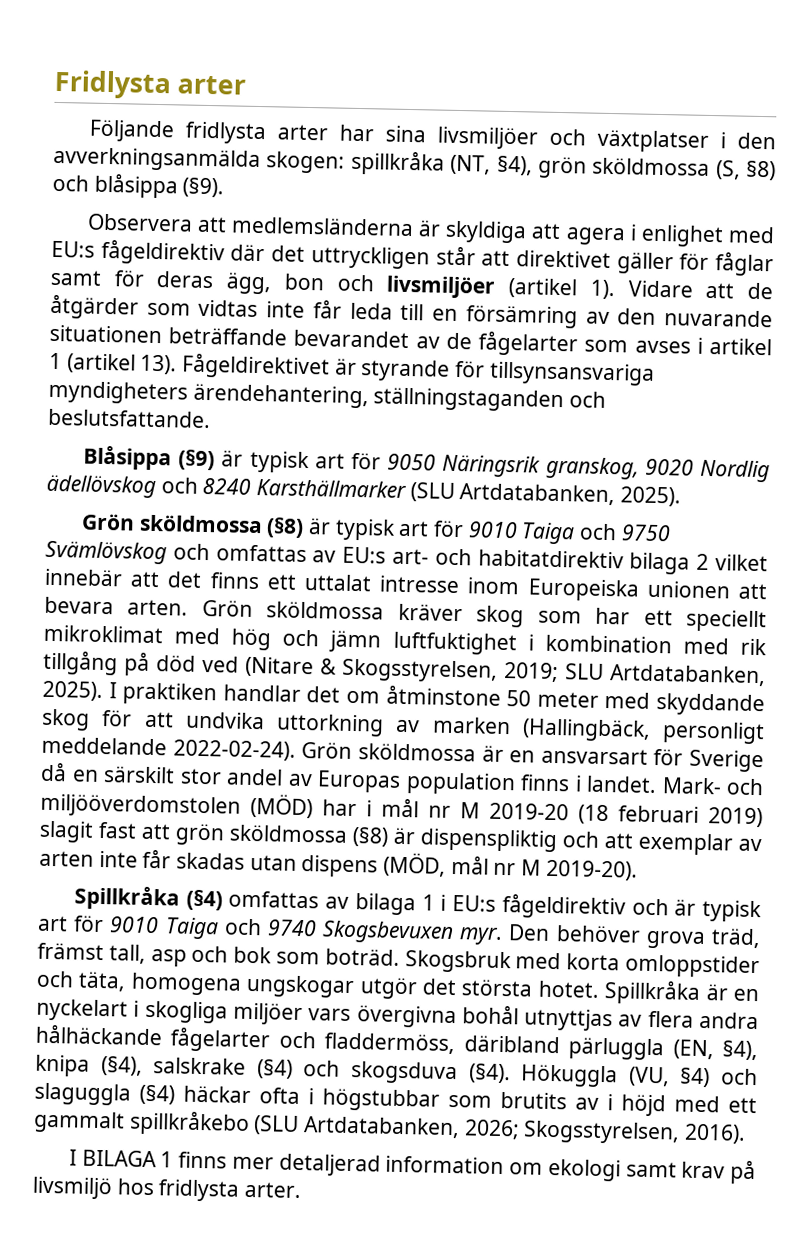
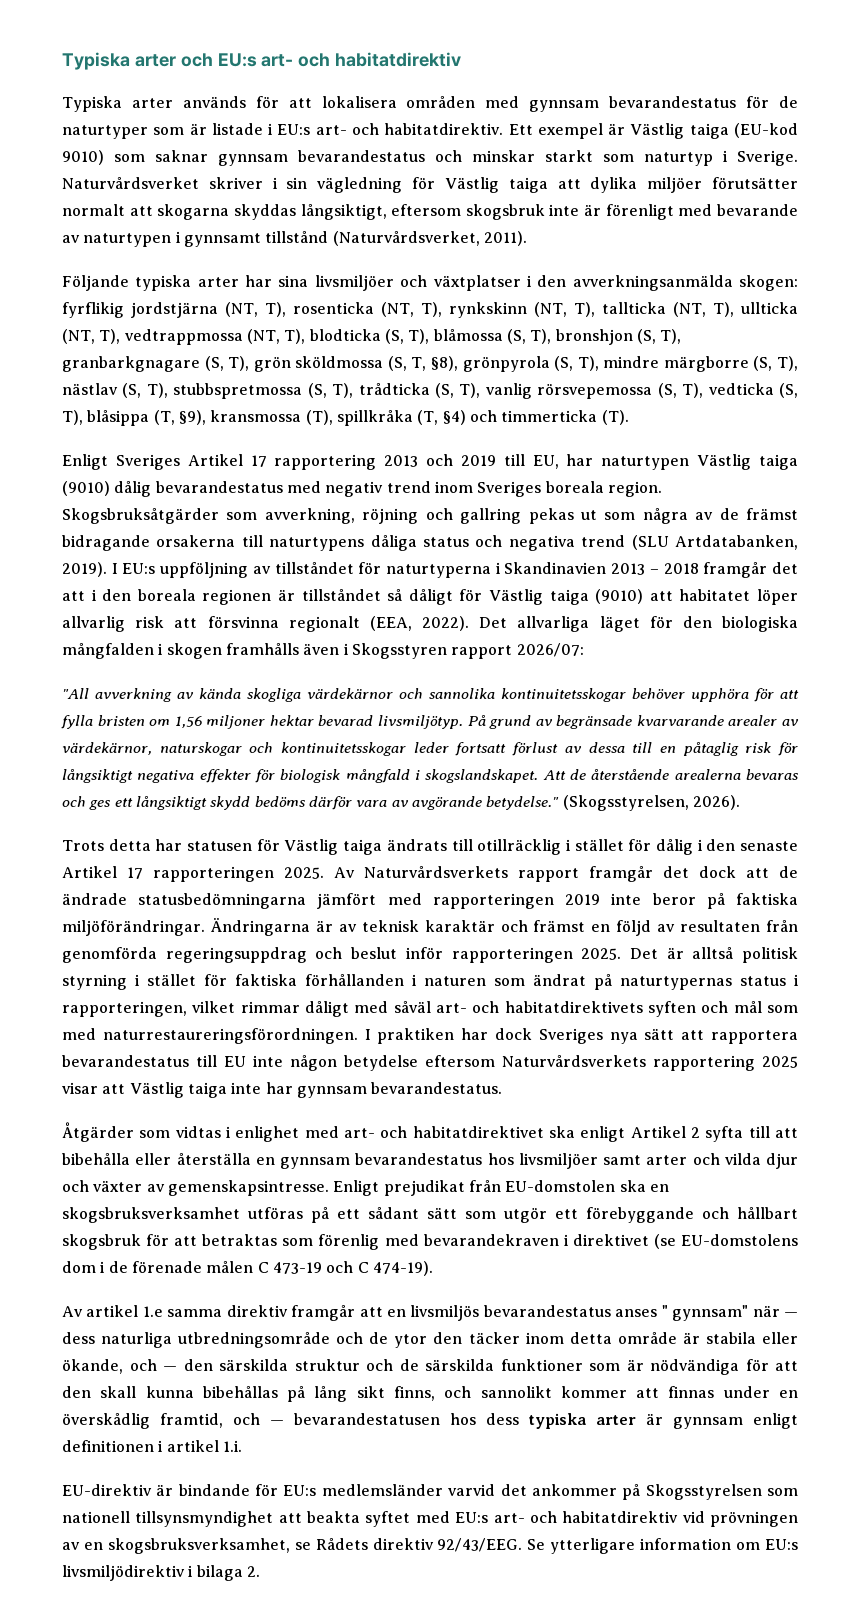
[54,69,247,100] Fridlysta arter -> [62,52,462,70] [62,96,799,112] [62,123,799,139] [62,150,798,166] [62,177,799,193] [62,204,798,220] [62,231,527,247] Typiska arter och EU:s art- och habitatdirektiv // Typiska arter används för att lokalisera områden med gynnsam bevarandestatus för de naturtyper som är listade i EU:s art- och habitatdirektiv. Ett exempel är Västlig taiga (EU-kod 9010) som saknar gynnsam bevarandestatus och minskar starkt som naturtyp i Sverige. Naturvårdsverket skriver i sin vägledning för Västlig taiga att dylika miljöer förutsätter normalt att skogarna skyddas långsiktigt, eftersom skogsbruk inte är förenligt med bevarande av naturtypen i gynnsamt tillstånd (Naturvårdsverket, 2011).
[184,121,267,145] fridlysta -> [135,275,192,291] typiska
[350,150,776,181] [52,173,225,199] [86,213,776,248] [51,239,774,277] [50,269,774,300] [50,294,774,329] [49,324,772,357] [49,352,655,386] [48,380,607,413] [48,408,211,429] [82,445,770,483] [46,474,682,507] [80,513,671,545] [45,540,768,575] [44,568,767,602] [44,596,768,633] [43,624,767,656] [43,650,766,687] [42,680,766,717] [41,708,765,745] [41,736,764,773] [40,762,764,796] [40,793,763,828] [39,820,762,856] [39,849,638,881] [73,885,762,923] [37,915,761,950] [37,942,760,979] [36,970,759,1005] [36,998,759,1032] [35,1024,759,1061] [35,1054,759,1088] [34,1082,757,1117] [33,1110,747,1145] [68,1149,756,1185] [32,1176,302,1202] spillkråka (NT, §4), grön sköldmossa (S, §8) och blåsippa (§9). // Observera att medlemsländerna är skyldiga att agera i enlighet med EU:s fågeldirektiv där det uttryckligen står att direktivet gäller för fåglar samt för deras ägg, bon och livsmiljöer (artikel 1). Vidare att de åtgärder som vidtas inte får leda till en försämring av den nuvarande situationen beträffande bevarandet av de fågelarter som avses i artikel 1 (artikel 13). Fågeldirektivet är styrande för tillsynsansvariga myndigheters ärendehantering, ställningstaganden och beslutsfattande. // Blåsippa (§9) är typisk art för 9050 Näringsrik granskog, 9020 Nordlig ädellövskog och 8240 Karsthällmarker (SLU Artdatabanken, 2025). // Grön sköldmossa (§8) är typisk art för 9010 Taiga och 9750 Svämlövskog och omfattas av EU:s art- och habitatdirektiv bilaga 2 vilket innebär att det finns ett uttalat intresse inom Europeiska unionen att bevara arten. Grön sköldmossa kräver skog som har ett speciellt mikroklimat med hög och jämn luftfuktighet i kombination med rik tillgång på död ved (Nitare & Skogsstyrelsen, 2019; SLU Artdatabanken, 2025). I praktiken handlar det om åtminstone 50 meter med skyddande skog för att undvika uttorkning av marken (Hallingbäck, personligt meddelande 2022-02-24). Grön sköldmossa är en ansvarsart för Sverige då en särskilt stor andel av Europas population finns i landet. Mark- och miljööverdomstolen (MÖD) har i mål nr M 2019-20 (18 februari 2019) slagit fast att grön sköldmossa (§8) är dispenspliktig och att exemplar av arten inte får skadas utan dispens (MÖD, mål nr M 2019-20). // Spillkråka (§4) omfattas av bilaga 1 i EU:s fågeldirektiv och är typisk art för 9010 Taiga och 9740 Skogsbevuxen myr. Den behöver grova träd, främst tall, asp och bok som boträd. Skogsbruk med korta omloppstider och täta, homogena ungskogar utgör det största hotet. Spillkråka är en nyckelart i skogliga miljöer vars övergivna bohål utnyttjas av flera andra hålhäckande fågelarter och fladdermöss, däribland pärluggla (EN, §4), knipa (§4), salskrake (§4) och skogsduva (§4). Hökuggla (VU, §4) och slaguggla (§4) häckar ofta i högstubbar som brutits av i höjd med ett gammalt spillkråkebo (SLU Artdatabanken, 2026; Skogsstyrelsen, 2016). // I BILAGA 1 finns mer detaljerad information om ekologi samt krav på livsmiljö hos fridlysta arter. -> [62,302,798,318] [62,329,682,345] [62,356,798,372] [62,383,799,399] [62,410,629,426] [62,454,798,470] [62,481,662,497] [62,508,798,524] [62,535,799,551] [62,562,798,578] [62,589,799,605] [62,616,798,632] [62,643,584,659] [62,688,799,702] [61,715,799,729] [62,742,799,756] [62,769,800,783] [62,795,740,811] [62,839,798,855] [62,866,798,882] [62,893,798,909] [62,917,798,936] [62,947,799,963] [62,974,799,990] [62,1001,798,1017] [62,1028,798,1044] [62,1055,798,1071] [62,1082,503,1098] [62,1122,799,1142] [62,1153,798,1169] [62,1180,669,1196] [62,1207,798,1223] [62,1234,798,1250] [62,1261,433,1276] [62,1305,799,1321] [62,1332,799,1348] [62,1359,798,1375] [62,1386,799,1402] [62,1413,798,1429] [62,1440,242,1452] [62,1484,799,1500] [62,1511,799,1527] [62,1538,798,1554] [62,1565,260,1581] fyrflikig jordstjärna (NT, T), rosenticka (NT, T), rynkskinn (NT, T), tallticka (NT, T), ullticka (NT, T), vedtrappmossa (NT, T), blodticka (S, T), blåmossa (S, T), bronshjon (S, T), granbarkgnagare (S, T), grön sköldmossa (S, T, §8), grönpyrola (S, T), mindre märgborre (S, T), nästlav (S, T), stubbspretmossa (S, T), trådticka (S, T), vanlig rörsvepemossa (S, T), vedticka (S, T), blåsippa (T, §9), kransmossa (T), spillkråka (T, §4) och timmerticka (T). // Enligt Sveriges Artikel 17 rapportering 2013 och 2019 till EU, har naturtypen Västlig taiga (9010) dålig bevarandestatus med negativ trend inom Sveriges boreala region. Skogsbruksåtgärder som avverkning, röjning och gallring pekas ut som några av de främst bidragande orsakerna till naturtypens dåliga status och negativa trend (SLU Artdatabanken, 2019). I EU:s uppföljning av tillståndet för naturtyperna i Skandinavien 2013 – 2018 framgår det att i den boreala regionen är tillståndet så dåligt för Västlig taiga (9010) att habitatet löper allvarlig risk att försvinna regionalt (EEA, 2022). Det allvarliga läget för den biologiska mångfalden i skogen framhålls även i Skogsstyren rapport 2026/07: // "All avverkning av kända skogliga värdekärnor och sannolika kontinuitetsskogar behöver upphöra för att fylla bristen om 1,56 miljoner hektar bevarad livsmiljötyp. På grund av begränsade kvarvarande arealer av värdekärnor, naturskogar och kontinuitetsskogar leder fortsatt förlust av dessa till en påtaglig risk för långsiktigt negativa effekter för biologisk mångfald i skogslandskapet. Att de återstående arealerna bevaras och ges ett långsiktigt skydd bedöms därför vara av avgörande betydelse." (Skogsstyrelsen, 2026). // Trots detta har statusen för Västlig taiga ändrats till otillräcklig i stället för dålig i den senaste Artikel 17 rapporteringen 2025. Av Naturvårdsverkets rapport framgår det dock att de ändrade statusbedömningarna jämfört med rapporteringen 2019 inte beror på faktiska miljöförändringar. Ändringarna är av teknisk karaktär och främst en följd av resultaten från genomförda regeringsuppdrag och beslut inför rapporteringen 2025. Det är alltså politisk styrning i stället för faktiska förhållanden i naturen som ändrat på naturtypernas status i rapporteringen, vilket rimmar dåligt med såväl art- och habitatdirektivets syften och mål som med naturrestaureringsförordningen. I praktiken har dock Sveriges nya sätt att rapportera bevarandestatus till EU inte någon betydelse eftersom Naturvårdsverkets rapportering 2025 visar att Västlig taiga inte har gynnsam bevarandestatus. // Åtgärder som vidtas i enlighet med art- och habitatdirektivet ska enligt Artikel 2 syfta till att bibehålla eller återställa en gynnsam bevarandestatus hos livsmiljöer samt arter och vilda djur och växter av gemenskapsintresse. Enligt prejudikat från EU-domstolen ska en skogsbruksverksamhet utföras på ett sådant sätt som utgör ett förebyggande och hållbart skogsbruk för att betraktas som förenlig med bevarandekraven i direktivet (se EU-domstolens dom i de förenade målen C 473-19 och C 474-19). // Av artikel 1.e samma direktiv framgår att en livsmiljös bevarandestatus anses " gynnsam" när — dess naturliga utbredningsområde och de ytor den täcker inom detta område är stabila eller ökande, och — den särskilda struktur och de särskilda funktioner som är nödvändiga för att den skall kunna bibehållas på lång sikt finns, och sannolikt kommer att finnas under en överskådlig framtid, och — bevarandestatusen hos dess typiska arter är gynnsam enligt definitionen i artikel 1.i. // EU-direktiv är bindande för EU:s medlemsländer varvid det ankommer på Skogsstyrelsen som nationell tillsynsmyndighet att beakta syftet med EU:s art- och habitatdirektiv vid prövningen av en skogsbruksverksamhet, se Rådets direktiv 92/43/EEG. Se ytterligare information om EU:s livsmiljödirektiv i bilaga 2.

